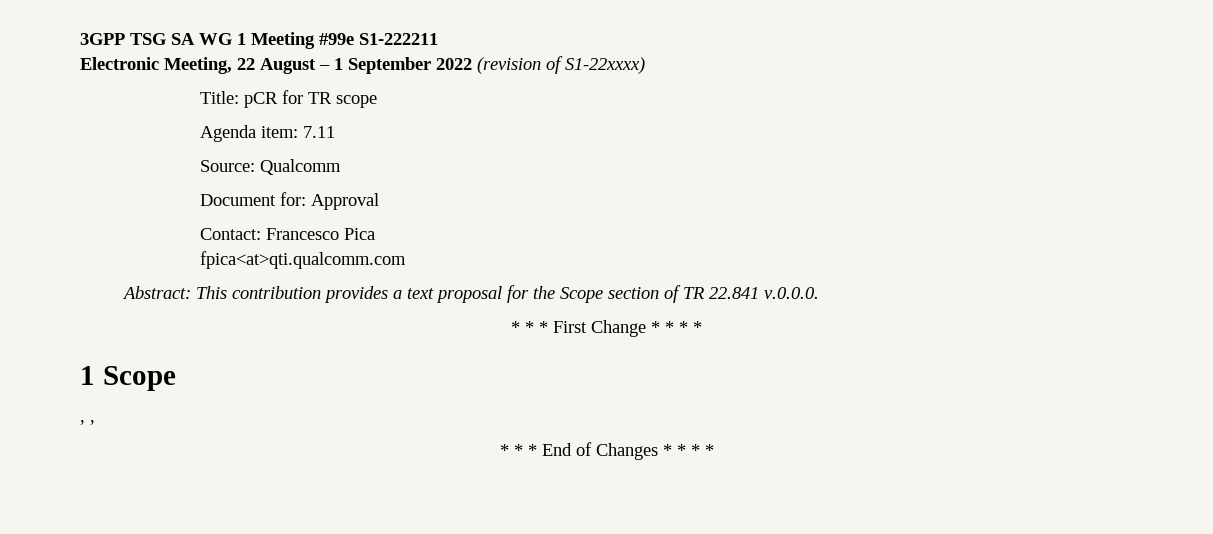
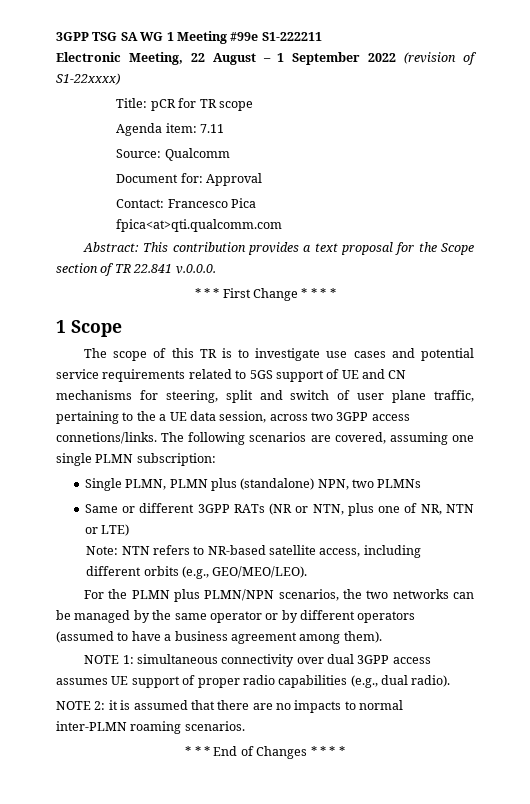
[80,420,95,425] , , -> [84,348,474,361] [56,369,407,382] [56,390,475,403] [56,411,410,424] [56,432,475,445] [56,453,216,466] [84,478,422,491] [84,503,475,516] [84,524,130,536] [86,545,421,558] [86,566,308,579] [84,589,475,602] [56,610,416,623] [56,631,382,644] [84,654,431,667] [56,675,451,688] [56,700,404,713] [56,721,245,734] The scope of this TR is to investigate use cases and potential service requirements related to 5GS support of UE and CN mechanisms for steering, split and switch of user plane traffic, pertaining to the a UE data session, across two 3GPP access connetions/links. The following scenarios are covered, assuming one single PLMN subscription: // Single PLMN, PLMN plus (standalone) NPN, two PLMNs // Same or different 3GPP RATs (NR or NTN, plus one of NR, NTN or LTE) // Note: NTN refers to NR-based satellite access, including different orbits (e.g., GEO/MEO/LEO). // For the PLMN plus PLMN/NPN scenarios, the two networks can be managed by the same operator or by different operators (assumed to have a business agreement among them). // NOTE 1: simultaneous connectivity over dual 3GPP access assumes UE support of proper radio capabilities (e.g., dual radio). // NOTE 2: it is assumed that there are no impacts to normal inter-PLMN roaming scenarios.

